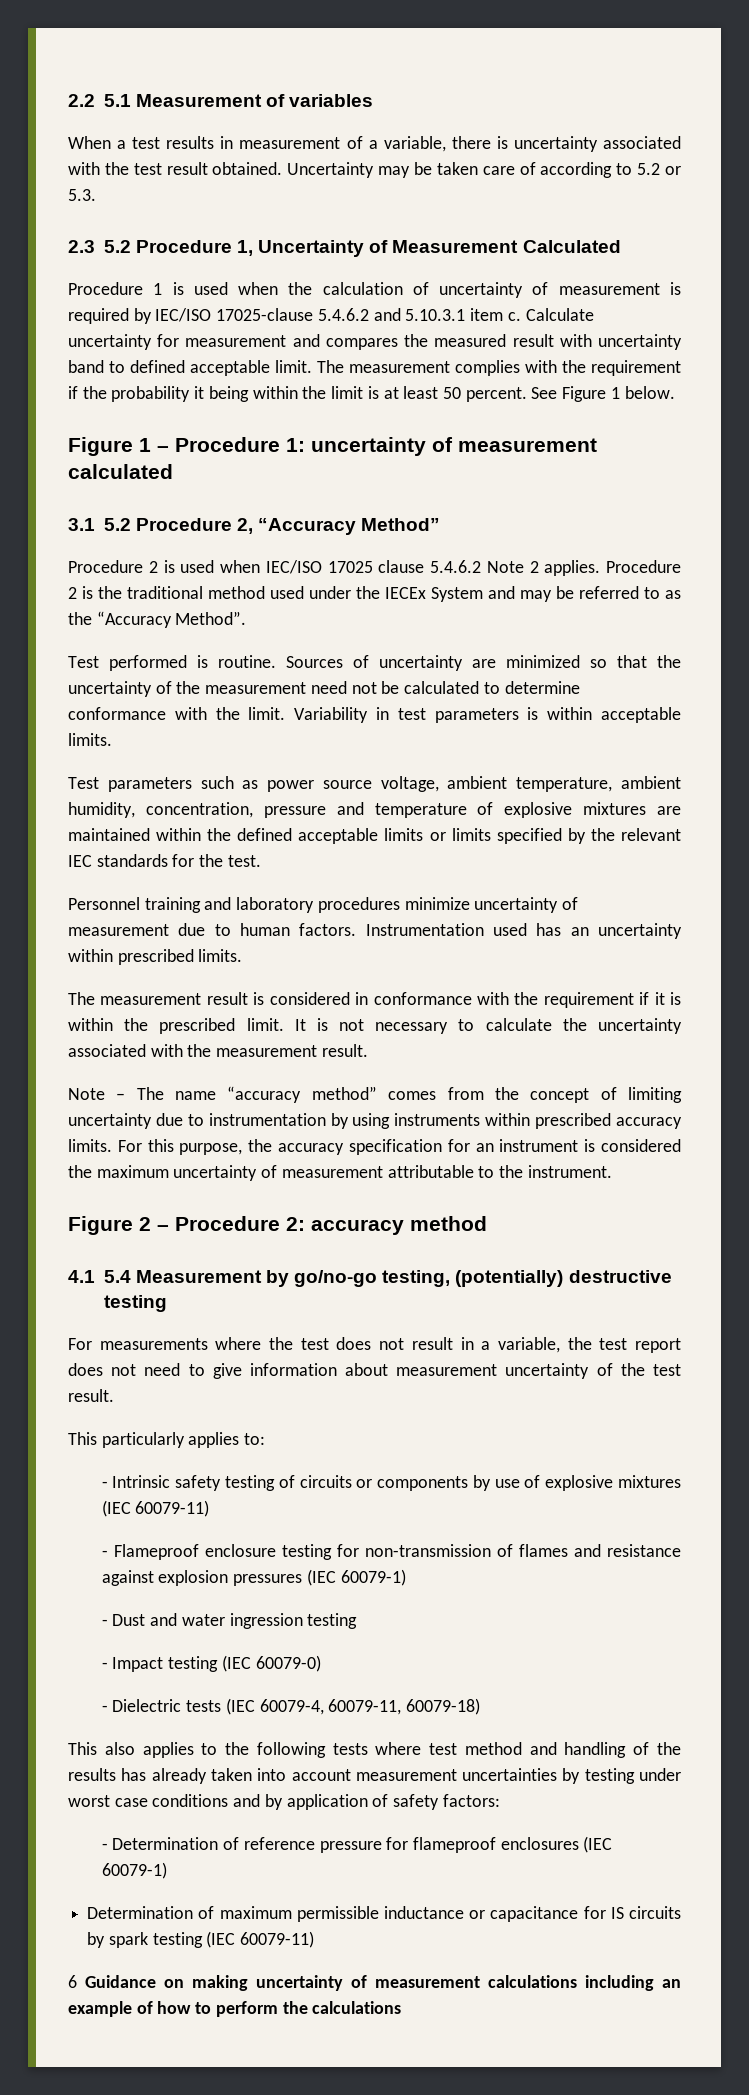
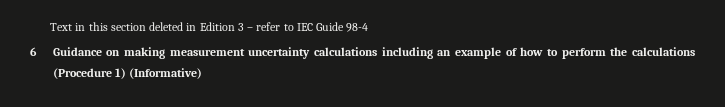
[68,94,374,107] [68,136,681,152] [68,162,681,178] [68,189,96,201] [68,240,621,257] [68,282,681,298] [68,308,594,324] [68,334,682,350] [68,360,681,376] [68,386,675,402] [68,437,597,456] [68,464,173,479] [68,518,441,535] [68,560,681,576] [68,586,681,602] [68,611,247,628] [68,655,681,671] [68,681,580,697] [68,707,681,723] [68,733,112,746] [68,776,681,792] [68,802,681,818] [68,828,681,844] [68,854,261,867] [68,897,579,913] [68,923,682,939] [68,949,243,965] [68,992,681,1008] [68,1018,682,1034] [68,1044,368,1057] [68,1086,682,1103] [68,1113,683,1129] [68,1139,681,1155] [68,1165,612,1181] [68,1216,487,1235] [68,1270,672,1287] [103,1295,167,1312] [68,1337,681,1353] [68,1363,681,1379] [68,1389,114,1402] [68,1432,266,1448] [101,1475,681,1491] [101,1500,210,1517] [101,1544,682,1560] [101,1569,406,1586] [101,1613,358,1629] [101,1655,321,1672] [101,1698,481,1715] [68,1742,681,1758] [68,1768,681,1784] [68,1794,500,1810] [101,1836,613,1853] [101,1862,167,1879] [87,1906,682,1922] [87,1931,315,1948] [68,1975,480,1991] 2.2 5.1 Measurement of variables // When a test results in measurement of a variable, there is uncertainty associated with the test result obtained. Uncertainty may be taken care of according to 5.2 or 5.3. // 2.3 5.2 Procedure 1, Uncertainty of Measurement Calculated // Procedure 1 is used when the calculation of uncertainty of measurement is required by IEC/ISO 17025-clause 5.4.6.2 and 5.10.3.1 item c. Calculate uncertainty for measurement and compares the measured result with uncertainty band to defined acceptable limit. The measurement complies with the requirement if the probability it being within the limit is at least 50 percent. See Figure 1 below. // Figure 1 – Procedure 1: uncertainty of measurement calculated // 3.1 5.2 Procedure 2, “Accuracy Method” // Procedure 2 is used when IEC/ISO 17025 clause 5.4.6.2 Note 2 applies. Procedure 2 is the traditional method used under the IECEx System and may be referred to as the “Accuracy Method”. // Test performed is routine. Sources of uncertainty are minimized so that the uncertainty of the measurement need not be calculated to determine conformance with the limit. Variability in test parameters is within acceptable limits. // Test parameters such as power source voltage, ambient temperature, ambient humidity, concentration, pressure and temperature of explosive mixtures are maintained within the defined acceptable limits or limits specified by the relevant IEC standards for the test. // Personnel training and laboratory procedures minimize uncertainty of measurement due to human factors. Instrumentation used has an uncertainty within prescribed limits. // The measurement result is considered in conformance with the requirement if it is within the prescribed limit. It is not necessary to calculate the uncertainty associated with the measurement result. // Note – The name “accuracy method” comes from the concept of limiting uncertainty due to instrumentation by using instruments within prescribed accuracy limits. For this purpose, the accuracy specification for an instrument is considered the maximum uncertainty of measurement attributable to the instrument. // Figure 2 – Procedure 2: accuracy method // 4.1 5.4 Measurement by go/no-go testing, (potentially) destructive testing // For measurements where the test does not result in a variable, the test report does not need to give information about measurement uncertainty of the test result. // This particularly applies to: // - Intrinsic safety testing of circuits or components by use of explosive mixtures (IEC 60079-11) // - Flameproof enclosure testing for non-transmission of flames and resistance against explosion pressures (IEC 60079-1) // - Dust and water ingression testing // - Impact testing (IEC 60079-0) // - Dielectric tests (IEC 60079-4, 60079-11, 60079-18) // This also applies to the following tests where test method and handling of the results has already taken into account measurement uncertainties by testing under worst case conditions and by application of safety factors: // - Determination of reference pressure for flameproof enclosures (IEC 60079-1) // Determination of maximum permissible inductance or capacitance for IS circuits by spark testing (IEC 60079-11) // 6 Guidance on making uncertainty of measurement -> [50,22,369,32] [30,47,311,59] Text in this section deleted in Edition 3 – refer to IEC Guide 98-4 // 6 Guidance on making measurement uncertainty
(402, 2007) none -> [52,68,202,79] (Procedure 1) (Informative)

